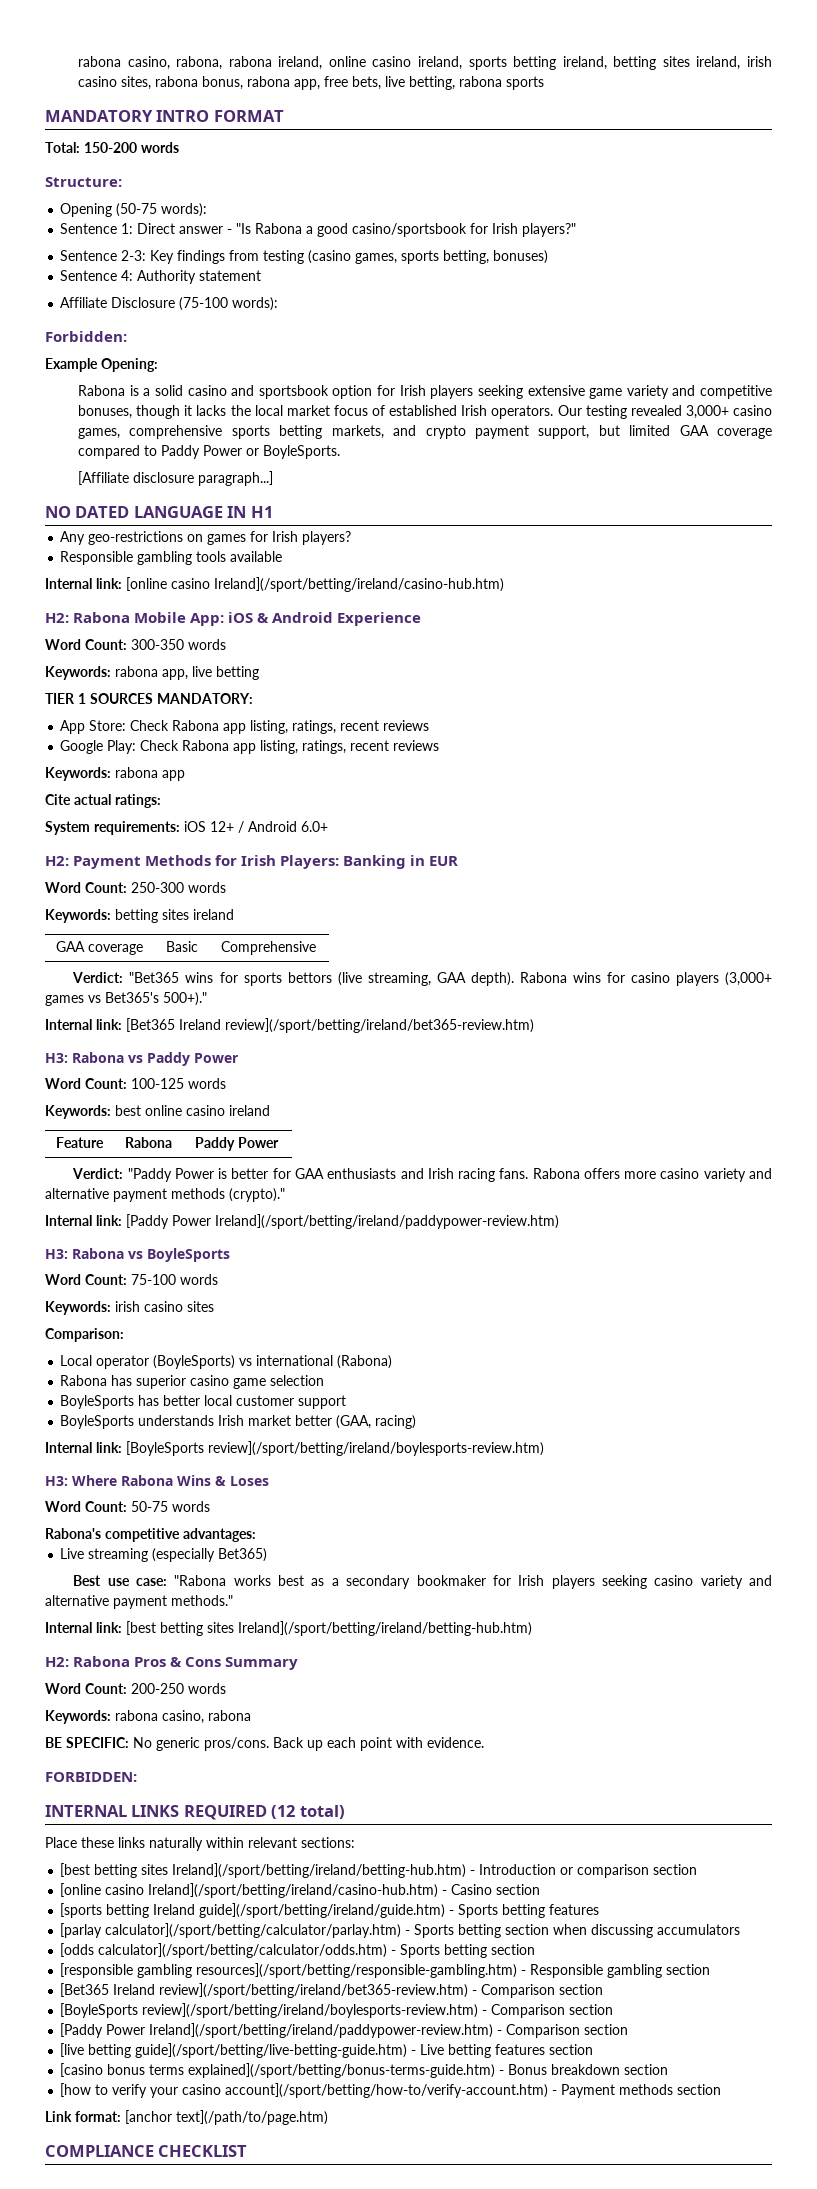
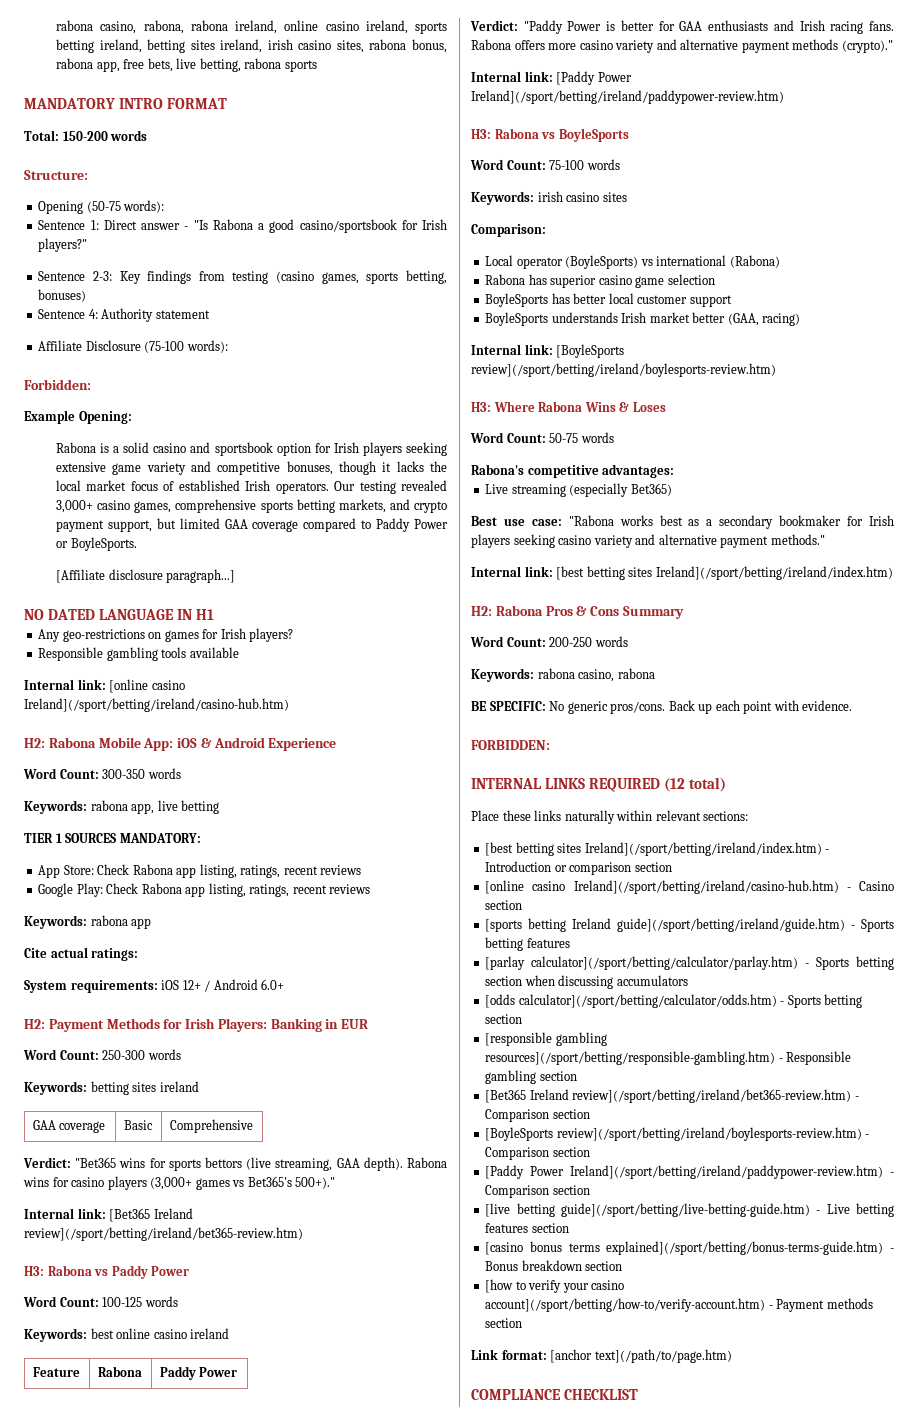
[238,1621,532,1636] Ireland](/sport/betting/ireland/betting-hub.htm) -> [655,566,893,580] Ireland](/sport/betting/ireland/index.htm)
[172,1863,467,1878] Ireland](/sport/betting/ireland/betting-hub.htm) -> [584,842,822,856] Ireland](/sport/betting/ireland/index.htm)

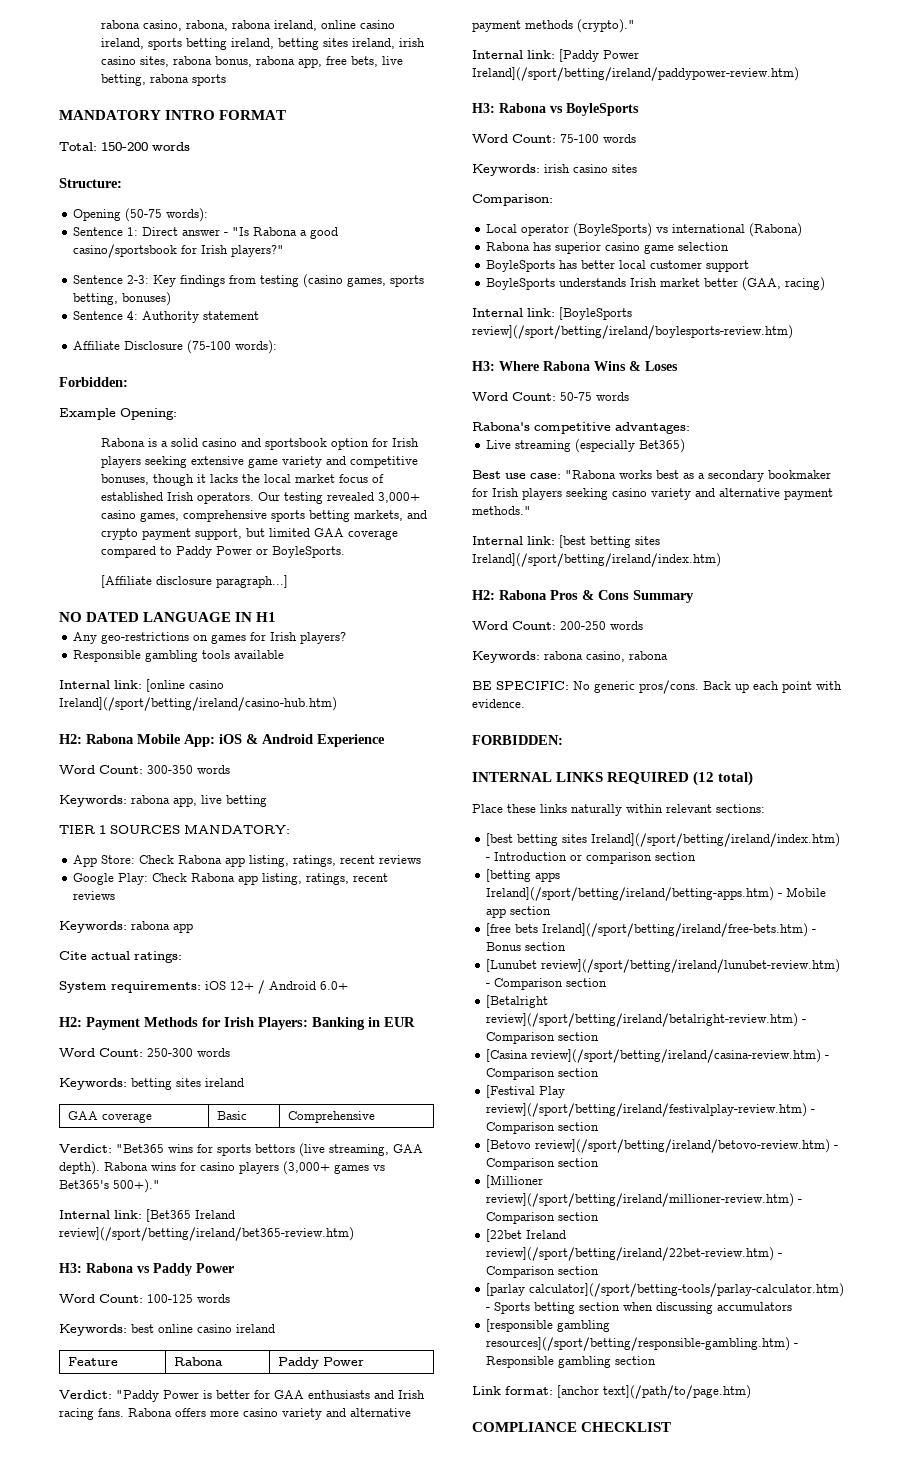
[485,880,894,894] [485,900,523,910] [485,918,894,932] [485,937,570,951] [online casino Ireland](/sport/betting/ireland/casino-hub.htm) - Casino section // [sports betting Ireland guide](/sport/betting/ireland/guide.htm) - Sports betting features -> [486,869,561,882] [486,887,827,901] [486,906,552,918] [486,923,817,937] [486,942,567,951] [486,959,841,973] [486,978,608,990] [486,995,549,1008] [486,1013,807,1027] [486,1032,600,1044] [486,1049,830,1063] [486,1068,600,1080] [486,1085,566,1098] [486,1103,816,1117] [486,1122,600,1134] [486,1139,839,1153] [486,1158,600,1170] [486,1175,544,1188] [486,1193,803,1207] [486,1212,600,1224] [486,1229,567,1242] [486,1247,783,1261] [486,1266,600,1278] [betting apps Ireland](/sport/betting/ireland/betting-apps.htm) - Mobile app section // [free bets Ireland](/sport/betting/ireland/free-bets.htm) - Bonus section // [Lunubet review](/sport/betting/ireland/lunubet-review.htm) - Comparison section // [Betalright review](/sport/betting/ireland/betalright-review.htm) - Comparison section // [Casina review](/sport/betting/ireland/casina-review.htm) - Comparison section // [Festival Play review](/sport/betting/ireland/festivalplay-review.htm) - Comparison section // [Betovo review](/sport/betting/ireland/betovo-review.htm) - Comparison section // [Millioner review](/sport/betting/ireland/millioner-review.htm) - Comparison section // [22bet Ireland review](/sport/betting/ireland/22bet-review.htm) - Comparison section
[531,956,799,970] calculator](/sport/betting/calculator/parlay.htm) -> [529,1283,845,1297] calculator](/sport/betting-tools/parlay-calculator.htm)
[485,994,863,1008] [485,1014,523,1024] // [odds calculator](/sport/betting/calculator/odds.htm) - Sports betting section -> (793, 1306) none
[485,1089,859,1103] [485,1109,590,1122] [485,1127,870,1141] [485,1147,590,1160] [485,1165,894,1179] [485,1185,590,1198] [485,1203,894,1217] [485,1223,569,1233] [485,1241,894,1255] [485,1260,623,1271] [485,1279,625,1293] [485,1298,873,1312] [485,1318,523,1328] // [Bet365 Ireland review](/sport/betting/ireland/bet365-review.htm) - Comparison section // [BoyleSports review](/sport/betting/ireland/boylesports-review.htm) - Comparison section // [Paddy Power Ireland](/sport/betting/ireland/paddypower-review.htm) - Comparison section // [live betting guide](/sport/betting/live-betting-guide.htm) - Live betting features section // [casino bonus terms explained](/sport/betting/bonus-terms-guide.htm) - Bonus breakdown section // [how to verify your casino account](/sport/betting/how-to/verify-account.htm) - Payment methods section -> (657, 1360) none

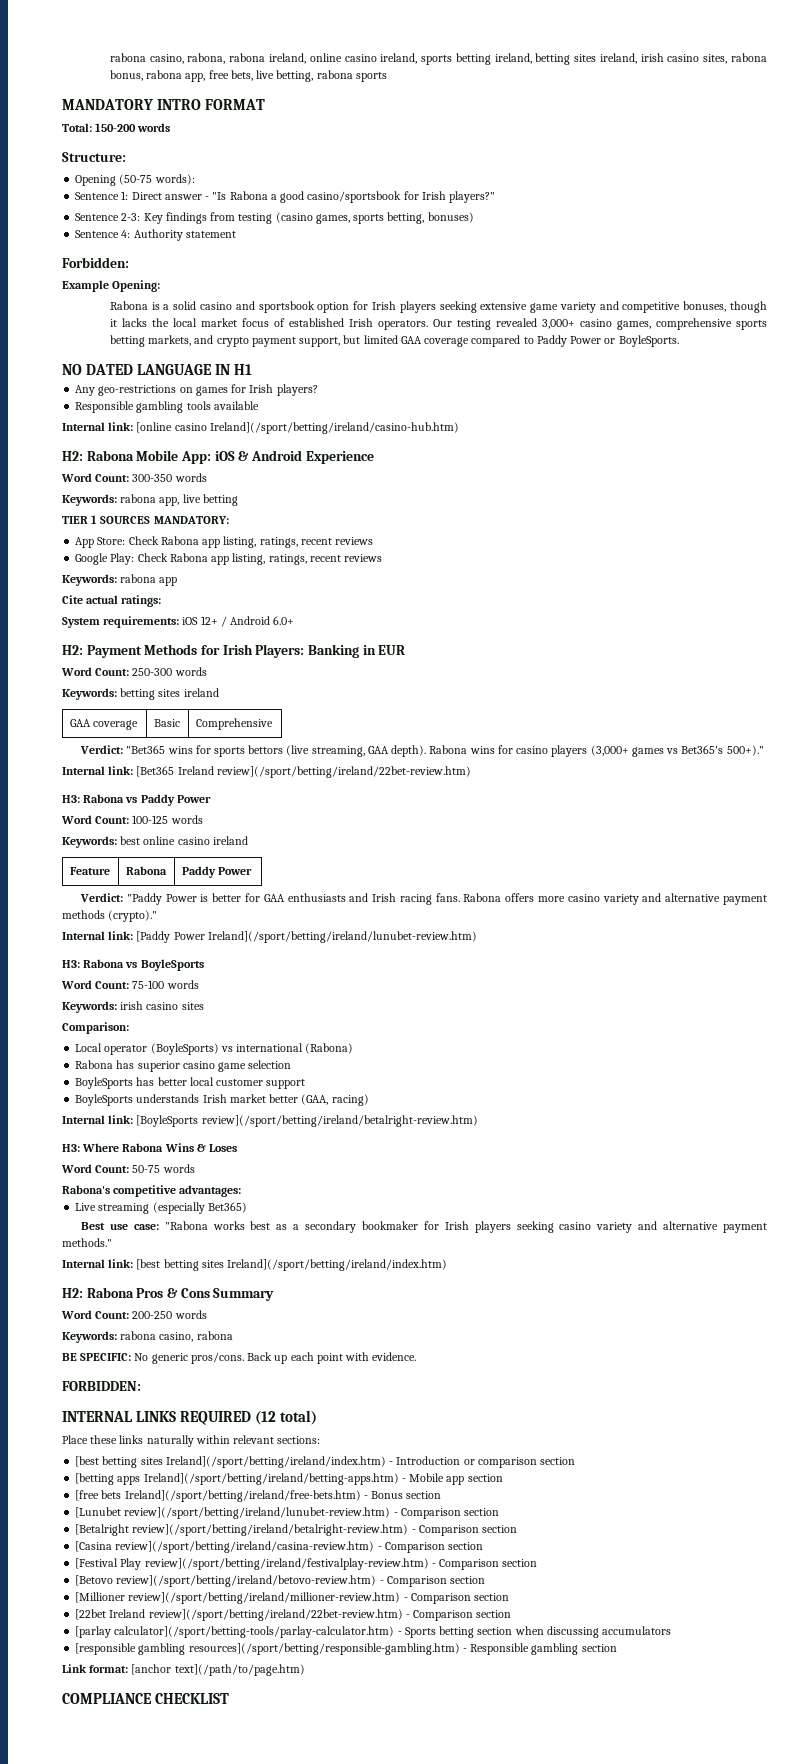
[73,340,278,354] // Affiliate Disclosure (75-100 words): -> (236, 234) none
[101,575,289,588] // [Affiliate disclosure paragraph...] -> (679, 341) none
[59,1227,354,1241] review](/sport/betting/ireland/bet365-review.htm) -> [216,766,471,778] review](/sport/betting/ireland/22bet-review.htm)
[472,67,799,81] Ireland](/sport/betting/ireland/paddypower-review.htm) -> [207,931,477,943] Ireland](/sport/betting/ireland/lunubet-review.htm)
[472,325,793,339] review](/sport/betting/ireland/boylesports-review.htm) -> [201,1115,478,1127] review](/sport/betting/ireland/betalright-review.htm)

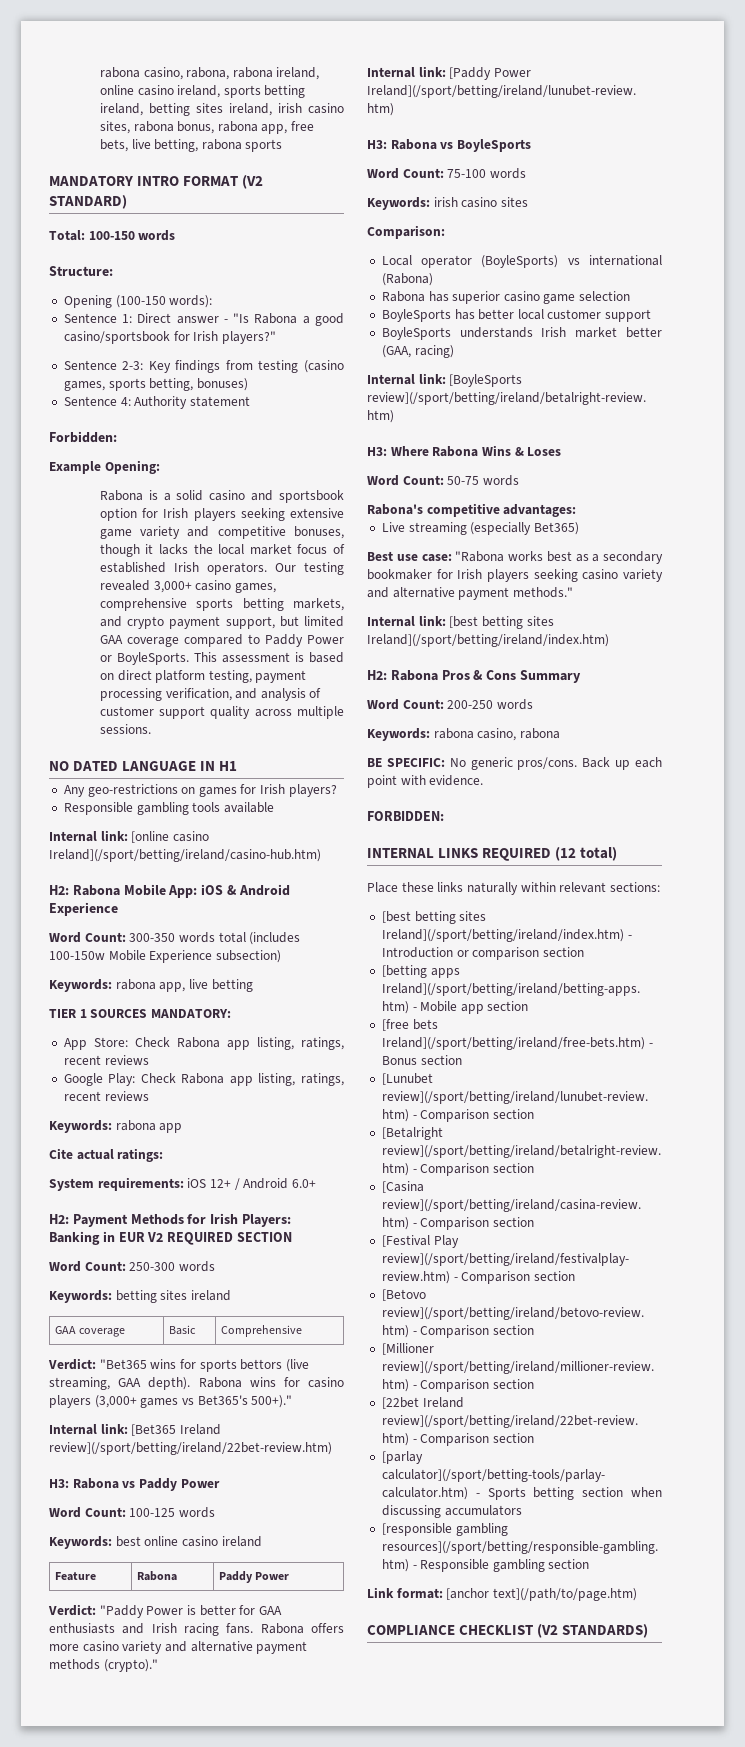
(266, 104) none -> [242,175,264,189] [49,195,127,209] (V2 STANDARD)
[95,123,137,132] 150-200 -> [88,231,135,240] 100-150
[119,174,153,185] (50-75 -> [115,295,166,308] (100-150
(679, 341) none -> [193,652,345,663] [99,670,307,683] [99,688,322,701] [99,706,344,719] [99,724,151,734] This assessment is based on direct platform testing, payment processing verification, and analysis of customer support quality across multiple sessions.
(207, 477) none -> [218,932,301,945] [49,950,281,963] total (includes 100-150w Mobile Experience subsection)
(406, 650) none -> [147,1232,292,1245] V2 REQUIRED SECTION
(230, 1698) none -> [537,1624,649,1638] (V2 STANDARDS)

